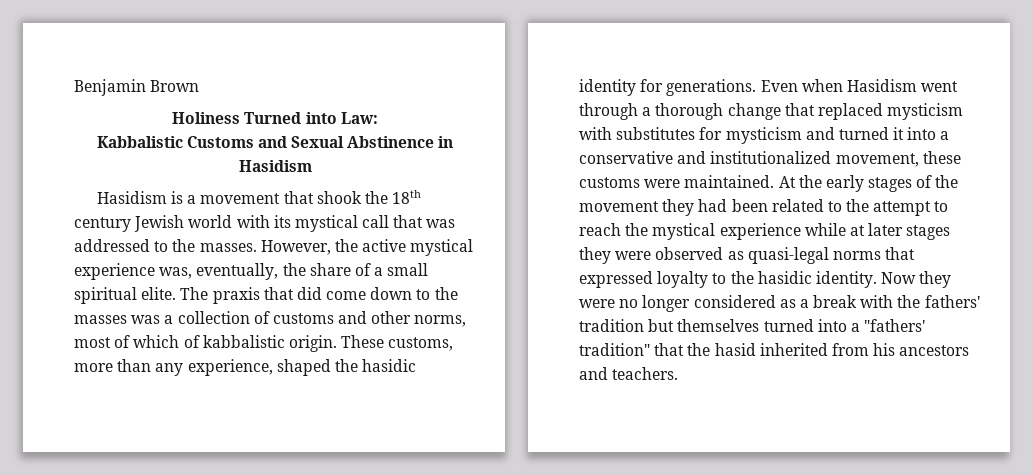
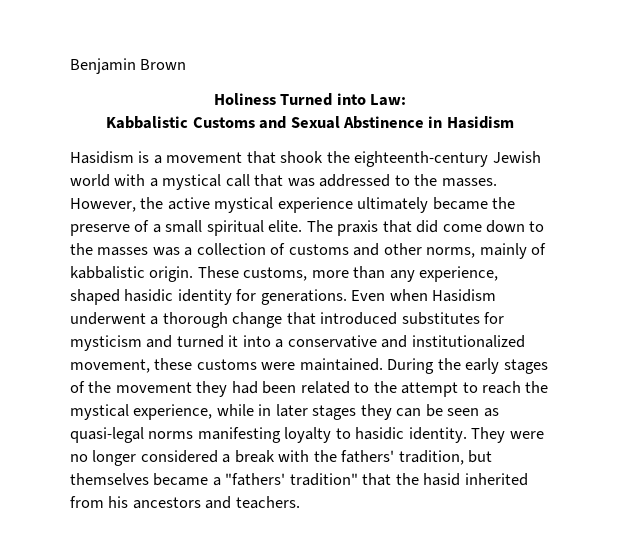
[392,190,422,204] [74,217,131,232] 18th century -> [354,151,489,167] eighteenth-century
[273,215,291,228] its -> [149,178,158,187] a
[159,263,351,280] was, eventually, the share -> [357,197,516,213] [70,224,130,236] ultimately became the preserve
[74,335,180,348] most of which -> [479,243,527,259] mainly
[334,359,358,372] the -> (120, 297) none
[921,81,959,92] [579,103,638,120] went through -> [70,312,146,325] underwent
[817,103,964,120] [579,127,612,140] replaced mysticism with -> [320,312,398,325] introduced
[778,176,796,188] At -> [387,358,435,374] During
[719,223,951,240] [579,247,724,264] experience while at later stages they were observed -> [133,404,480,420] experience, while in later stages they can be seen
[885,247,916,260] [579,271,653,288] that expressed -> [197,427,281,443] manifesting
[730,271,754,284] the -> (351, 433) none
[881,271,952,288] Now they -> [471,427,506,443] They
[779,299,796,308] as -> (218, 456) none
[579,319,644,332] tradition -> [398,450,464,465] tradition,
[763,319,847,332] turned into -> [153,473,209,486] became

